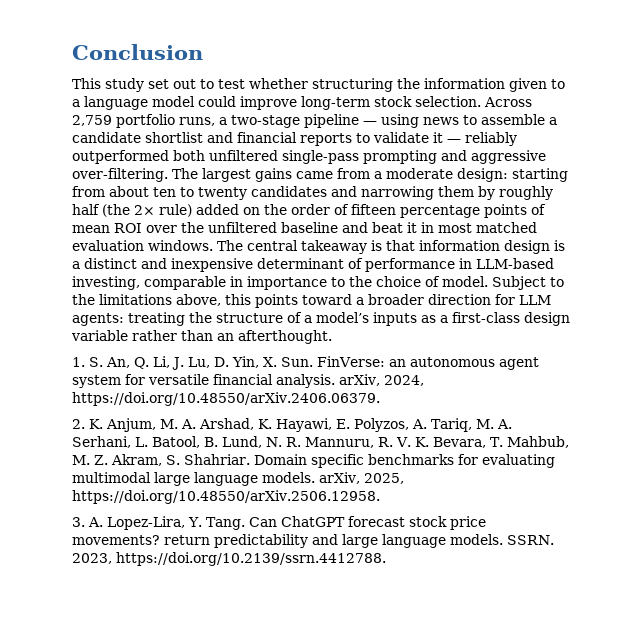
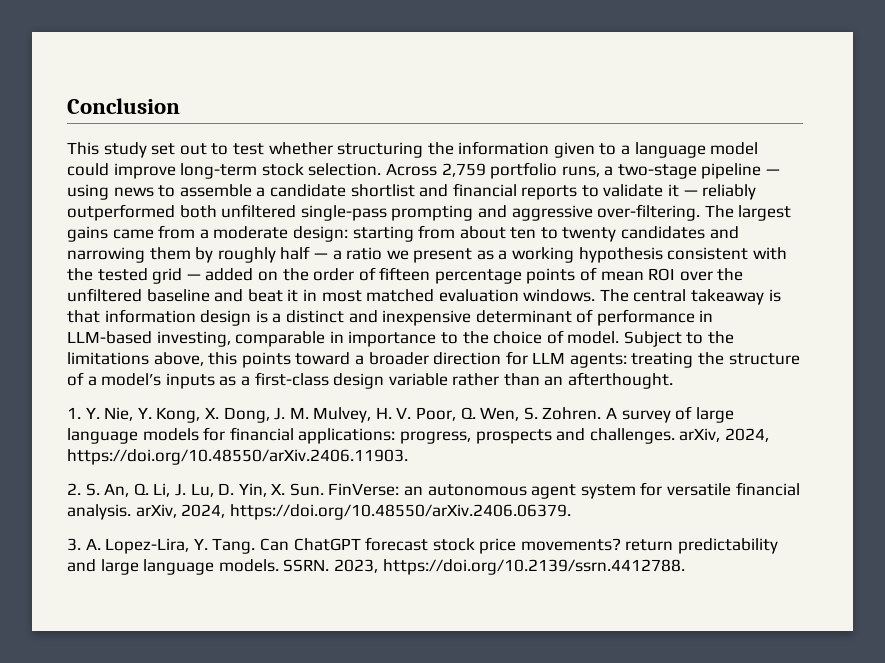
[102,204,192,217] (the 2× rule) -> [313,247,787,263] [67,268,201,284] — a ratio we present as a working hypothesis consistent with the tested grid —
(85, 362) none -> [85,406,734,423] [67,427,769,444] [67,449,408,465] [67,483,81,495] Y. Nie, Y. Kong, X. Dong, J. M. Mulvey, H. V. Poor, Q. Wen, S. Zohren. A survey of large language models for financial applications: progress, prospects and challenges. arXiv, 2024, https://doi.org/10.48550/arXiv.2406.11903. // 2.
[72,418,512,432] [72,436,569,448] [72,454,555,468] [72,472,404,486] [72,490,380,504] // 2. K. Anjum, M. A. Arshad, K. Hayawi, E. Polyzos, A. Tariq, M. A. Serhani, L. Batool, B. Lund, N. R. Mannuru, R. V. K. Bevara, T. Mahbub, M. Z. Akram, S. Shahriar. Domain specific benchmarks for evaluating multimodal large language models. arXiv, 2025, https://doi.org/10.48550/arXiv.2506.12958. -> (571, 512) none

